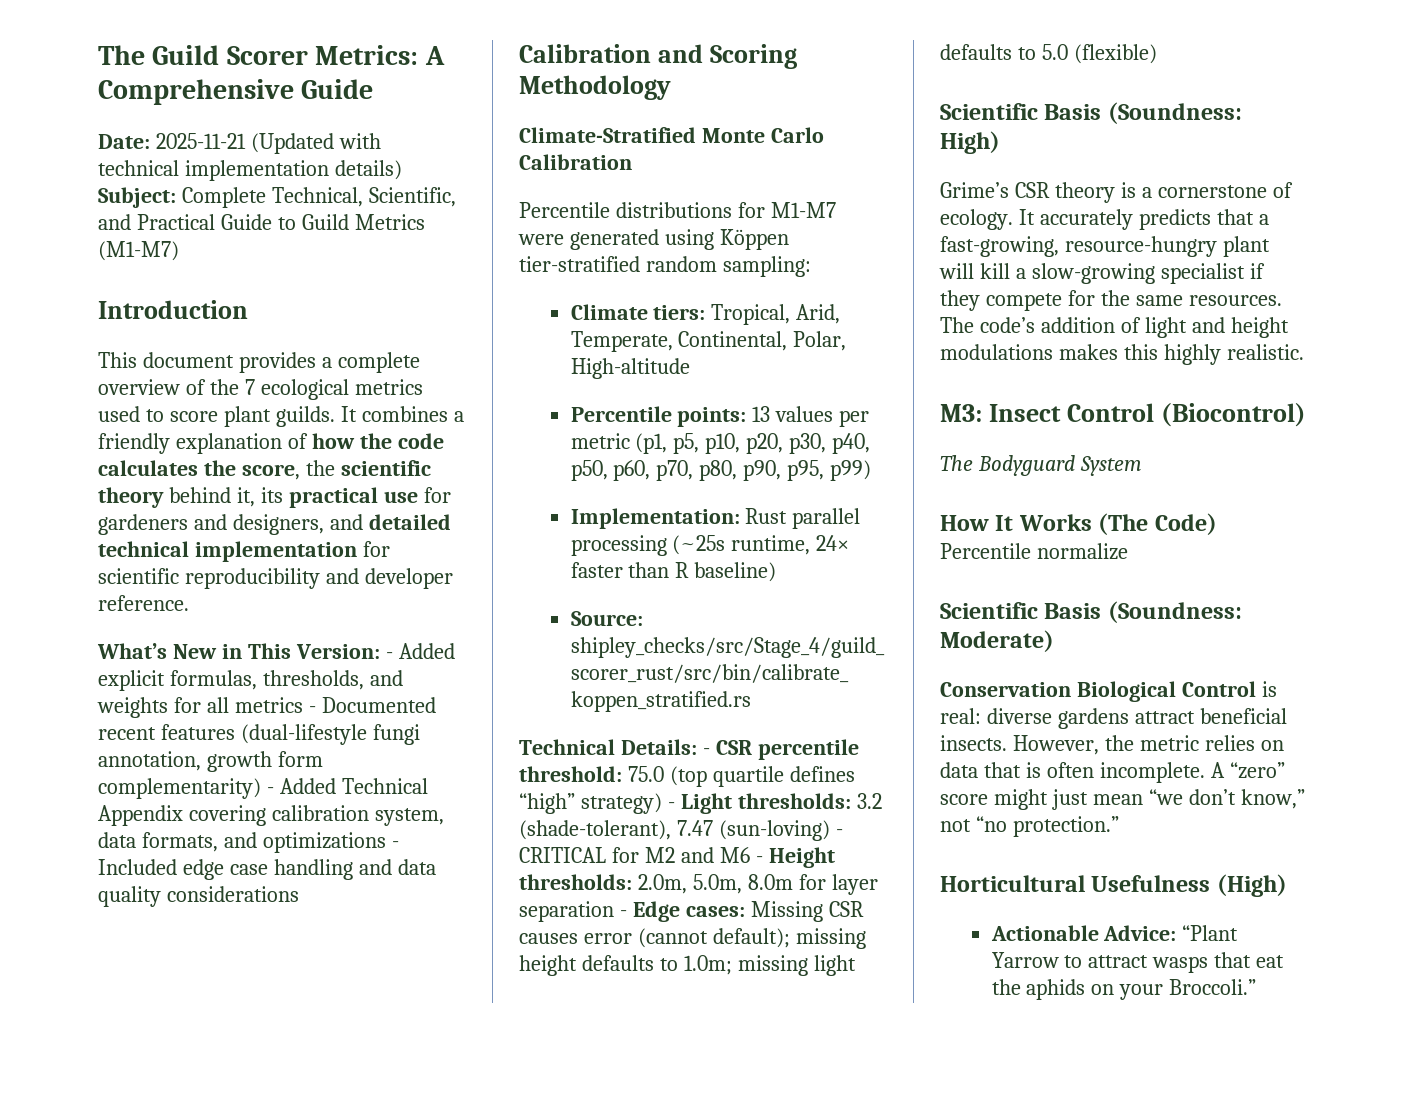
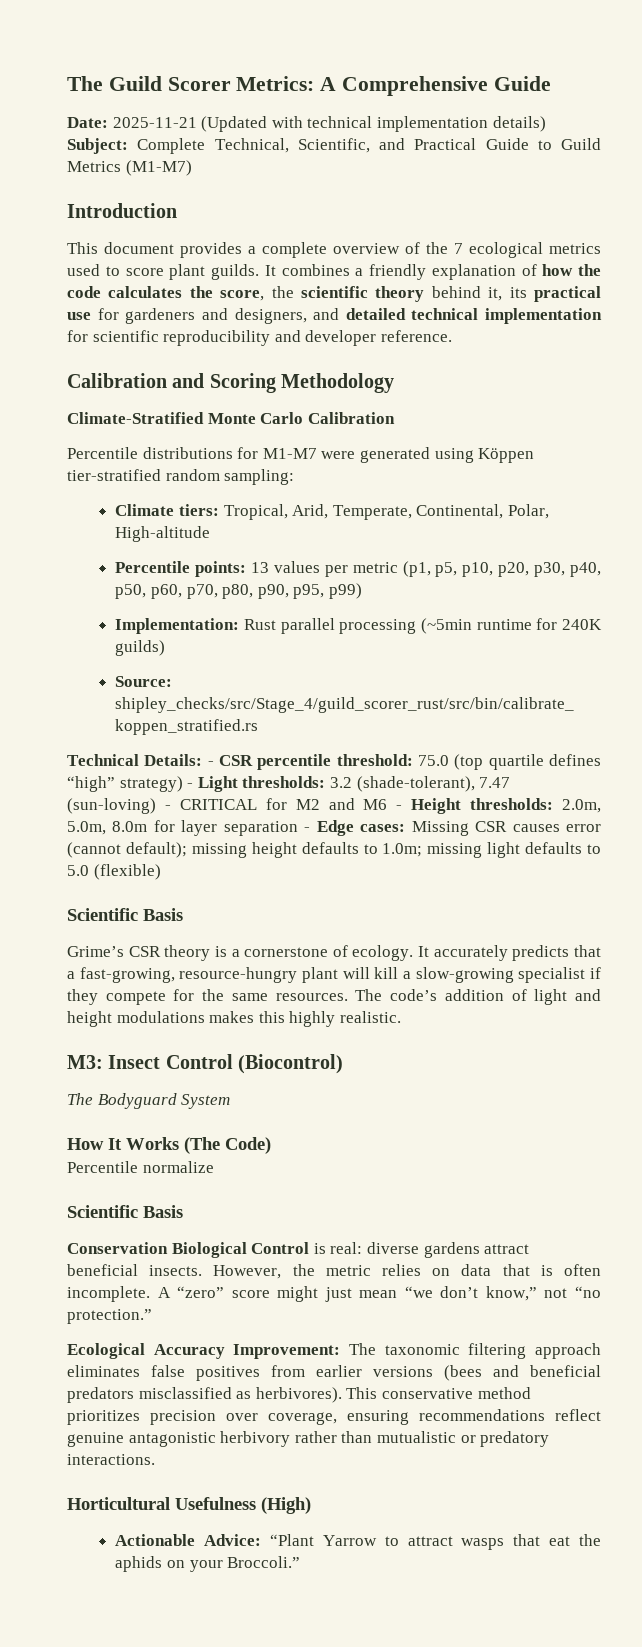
[97,643,455,659] [98,670,403,691] [97,697,436,718] [98,724,420,745] [98,751,323,772] [98,778,428,799] [98,805,444,826] [98,832,399,853] [98,859,436,880] [98,886,299,907] // What’s New in This Version: - Added explicit formulas, thresholds, and weights for all metrics - Documented recent features (dual-lifestyle fungi annotation, growth form complementarity) - Added Technical Appendix covering calibration system, data formats, and optimizations - Included edge case handling and data quality considerations -> (452, 336) none
[672,535,850,555] [570,562,777,582] (~25s runtime, 24× faster than R baseline) -> [421,618,602,634] [115,640,166,656] (~5min runtime for 240K guilds)
[1107,102,1242,124] [940,131,1000,154] (Soundness: High) -> (183, 914) none
[1107,601,1242,623] [940,630,1054,652] (Soundness: Moderate) -> (183, 1211) none
(1119, 826) none -> [67,1343,601,1359] [67,1365,601,1381] [67,1387,531,1403] [67,1409,601,1425] [67,1431,550,1447] [67,1454,155,1465] // Ecological Accuracy Improvement: The taxonomic filtering approach eliminates false positives from earlier versions (bees and beneficial predators misclassified as herbivores). This conservative method prioritizes precision over coverage, ensuring recommendations reflect genuine antagonistic herbivory rather than mutualistic or predatory interactions.

